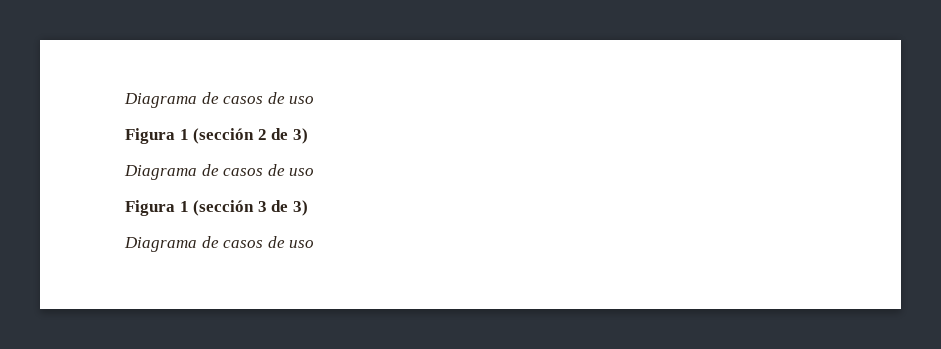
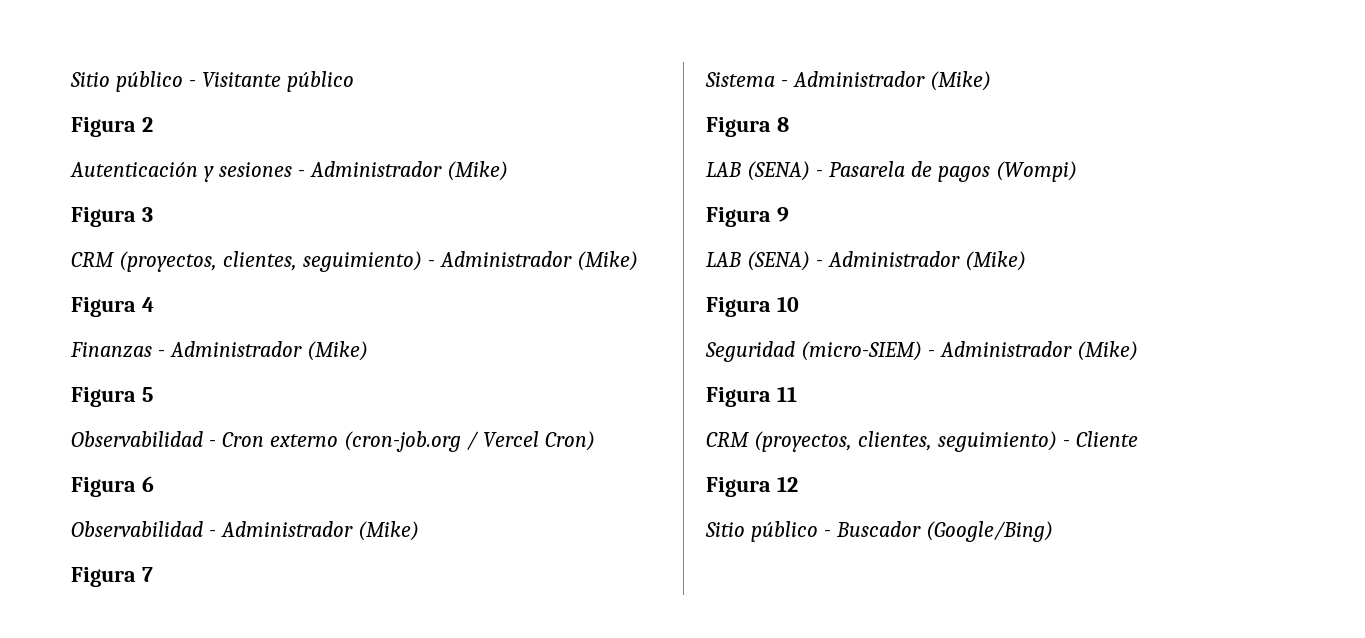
[124,92,315,108] [125,128,255,144] Diagrama de casos de uso // Figura 1 (sección -> [70,71,354,92] [71,117,136,137] Sitio público - Visitante público // Figura
[271,128,308,144] [124,164,315,180] [125,200,255,216] de 3) // Diagrama de casos de uso // Figura 1 (sección -> [70,161,508,182] [71,207,136,227] // Autenticación y sesiones - Administrador (Mike) // Figura
[271,200,308,216] [124,236,315,252] de 3) // Diagrama de casos de uso -> [71,251,638,272] [71,297,154,317] [70,341,368,361] [71,387,153,407] [71,431,595,452] [71,476,154,497] [71,521,419,541] [71,567,153,587] [705,71,991,91] [706,117,789,137] [706,161,1077,182] [706,207,789,227] [706,251,1026,271] [706,296,799,317] [705,341,1138,362] [706,386,797,407] [706,431,1138,452] [706,476,798,497] [705,521,1053,542] // CRM (proyectos, clientes, seguimiento) - Administrador (Mike) // Figura 4 // Finanzas - Administrador (Mike) // Figura 5 // Observabilidad - Cron externo (cron-job.org / Vercel Cron) // Figura 6 // Observabilidad - Administrador (Mike) // Figura 7 // Sistema - Administrador (Mike) // Figura 8 // LAB (SENA) - Pasarela de pagos (Wompi) // Figura 9 // LAB (SENA) - Administrador (Mike) // Figura 10 // Seguridad (micro-SIEM) - Administrador (Mike) // Figura 11 // CRM (proyectos, clientes, seguimiento) - Cliente // Figura 12 // Sitio público - Buscador (Google/Bing)

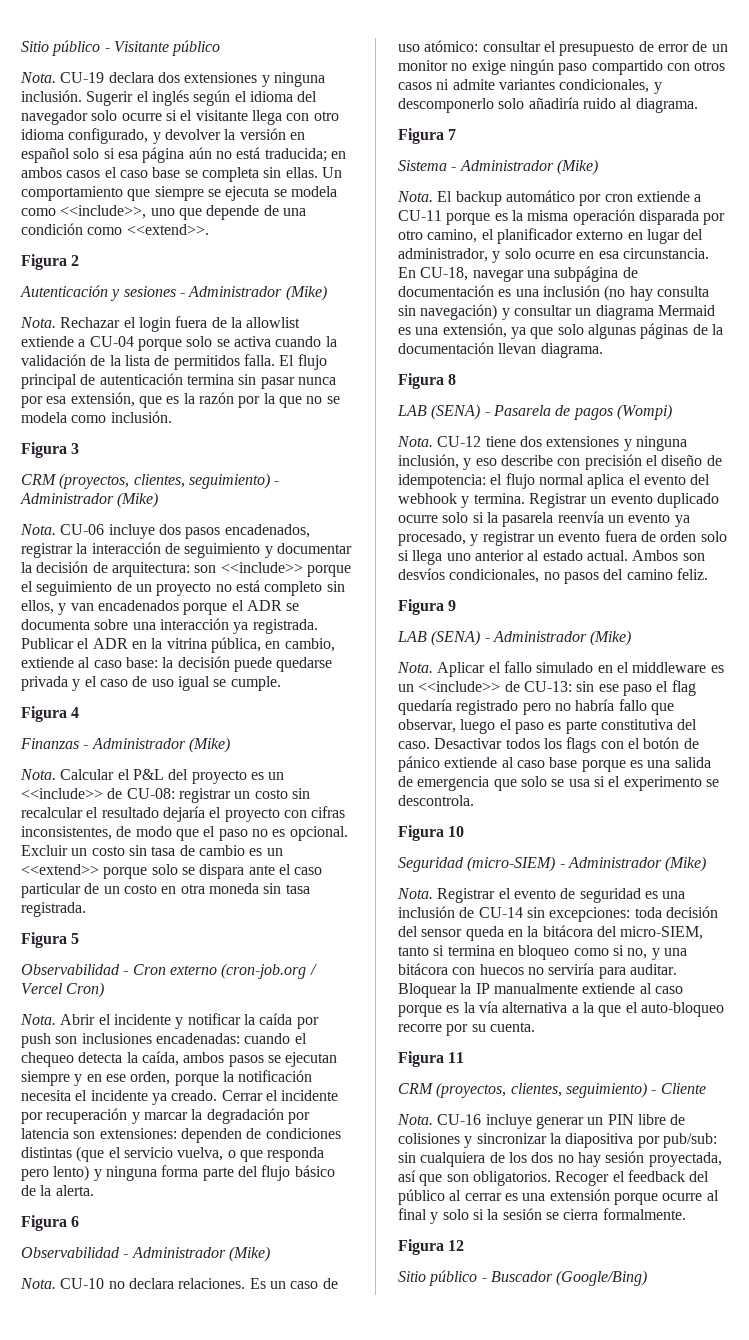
(354, 81) none -> [20,72,325,87] [21,90,318,106] [21,110,339,125] [21,128,305,144] [21,147,346,163] [21,167,342,182] [21,186,337,201] [21,205,306,220] [21,223,209,235] // Nota. CU-19 declara dos extensiones y ninguna inclusión. Sugerir el inglés según el idioma del navegador solo ocurre si el visitante llega con otro idioma configurado, y devolver la versión en español solo si esa página aún no está traducida; en ambos casos el caso base se completa sin ellas. Un comportamiento que siempre se ejecuta se modela como <<include>>, uno que depende de una condición como <<extend>>.
(508, 171) none -> [20,316,301,332] [21,336,337,351] [21,354,327,370] [21,373,336,389] [21,392,340,408] [21,411,172,423] // Nota. Rechazar el login fuera de la allowlist extiende a CU-04 porque solo se activa cuando la validación de la lista de permitidos falla. El flujo principal de autenticación termina sin pasar nunca por esa extensión, que es la razón por la que no se modela como inclusión.
(638, 261) none -> [20,524,310,539] [21,542,352,558] [21,561,351,577] [21,580,345,596] [21,600,300,615] [21,618,318,634] [21,637,335,653] [21,656,333,672] [21,676,281,691] // Nota. CU-06 incluye dos pasos encadenados, registrar la interacción de seguimiento y documentar la decisión de arquitectura: son <<include>> porque el seguimiento de un proyecto no está completo sin ellos, y van encadenados porque el ADR se documenta sobre una interacción ya registrada. Publicar el ADR en la vitrina pública, en cambio, extiende al caso base: la decisión puede quedarse privada y el caso de uso igual se cumple.
(368, 351) none -> [20,769,285,784] [21,788,310,803] [21,806,346,822] [21,826,348,841] [21,845,283,856] [21,864,323,879] [21,883,310,898] [21,902,86,917] // Nota. Calcular el P&L del proyecto es un <<include>> de CU-08: registrar un costo sin recalcular el resultado dejaría el proyecto con cifras inconsistentes, de modo que el paso no es opcional. Excluir un costo sin tasa de cambio es un <<extend>> porque solo se dispara ante el caso particular de un costo en otra moneda sin tasa registrada.
(595, 441) none -> [20,1013,319,1029] [21,1033,307,1048] [21,1051,338,1067] [21,1070,313,1086] [21,1090,339,1105] [21,1108,310,1124] [21,1128,341,1143] [21,1146,325,1162] [21,1165,335,1181] [21,1185,94,1196] // Nota. Abrir el incidente y notificar la caída por push son inclusiones encadenadas: cuando el chequeo detecta la caída, ambos pasos se ejecutan siempre y en ese orden, porque la notificación necesita el incidente ya creado. Cerrar el incidente por recuperación y marcar la degradación por latencia son extensiones: dependen de condiciones distintas (que el servicio vuelva, o que responda pero lento) y ninguna forma parte del flujo básico de la alerta.
(419, 531) none -> [20,1278,338,1289] [398,40,728,56] [398,59,726,75] [398,79,662,94] [398,97,698,113] // Nota. CU-10 no declara relaciones. Es un caso de uso atómico: consultar el presupuesto de error de un monitor no exige ningún paso compartido con otros casos ni admite variantes condicionales, y descomponerlo solo añadiría ruido al diagrama.
(991, 81) none -> [397,190,702,206] [398,209,726,225] [398,228,704,244] [398,248,709,263] [398,266,638,282] [398,285,709,301] [398,304,715,320] [398,323,723,339] [398,342,603,358] // Nota. El backup automático por cron extiende a CU-11 porque es la misma operación disparada por otro camino, el planificador externo en lugar del administrador, y solo ocurre en esa circunstancia. En CU-18, navegar una subpágina de documentación es una inclusión (no hay consulta sin navegación) y consultar un diagrama Mermaid es una extensión, ya que solo algunas páginas de la documentación llevan diagrama.
(1077, 171) none -> [397,436,687,451] [398,454,722,470] [398,473,711,489] [398,493,719,508] [398,511,690,527] [398,530,727,546] [398,550,705,565] [398,568,708,584] // Nota. CU-12 tiene dos extensiones y ninguna inclusión, y eso describe con precisión el diseño de idempotencia: el flujo normal aplica el evento del webhook y termina. Registrar un evento duplicado ocurre solo si la pasarela reenvía un evento ya procesado, y registrar un evento fuera de orden solo si llega uno anterior al estado actual. Ambos son desvíos condicionales, no pasos del camino feliz.
(1026, 261) none -> [397,661,724,677] [398,680,696,696] [398,699,674,715] [398,719,698,734] [398,737,699,753] [398,756,711,772] [398,776,719,791] [398,795,474,806] // Nota. Aplicar el fallo simulado en el middleware es un <<include>> de CU-13: sin ese paso el flag quedaría registrado pero no habría fallo que observar, luego el paso es parte constitutiva del caso. Desactivar todos los flags con el botón de pánico extiende al caso base porque es una salida de emergencia que solo se usa si el experimento se descontrola.
(1138, 351) none -> [397,888,686,903] [398,906,718,922] [398,925,704,941] [398,945,687,960] [398,963,677,979] [398,983,683,998] [398,1001,724,1017] [398,1022,535,1036] // Nota. Registrar el evento de seguridad es una inclusión de CU-14 sin excepciones: toda decisión del sensor queda en la bitácora del micro-SIEM, tanto si termina en bloqueo como si no, y una bitácora con huecos no serviría para auditar. Bloquear la IP manualmente extiende al caso porque es la vía alternativa a la que el auto-bloqueo recorre por su cuenta.
(1138, 439) none -> [397,1114,686,1129] [398,1133,717,1148] [398,1151,722,1167] [398,1170,710,1186] [398,1189,719,1205] [398,1208,686,1224] // Nota. CU-16 incluye generar un PIN libre de colisiones y sincronizar la diapositiva por pub/sub: sin cualquiera de los dos no hay sesión proyectada, así que son obligatorios. Recoger el feedback del público al cerrar es una extensión porque ocurre al final y solo si la sesión se cierra formalmente.

